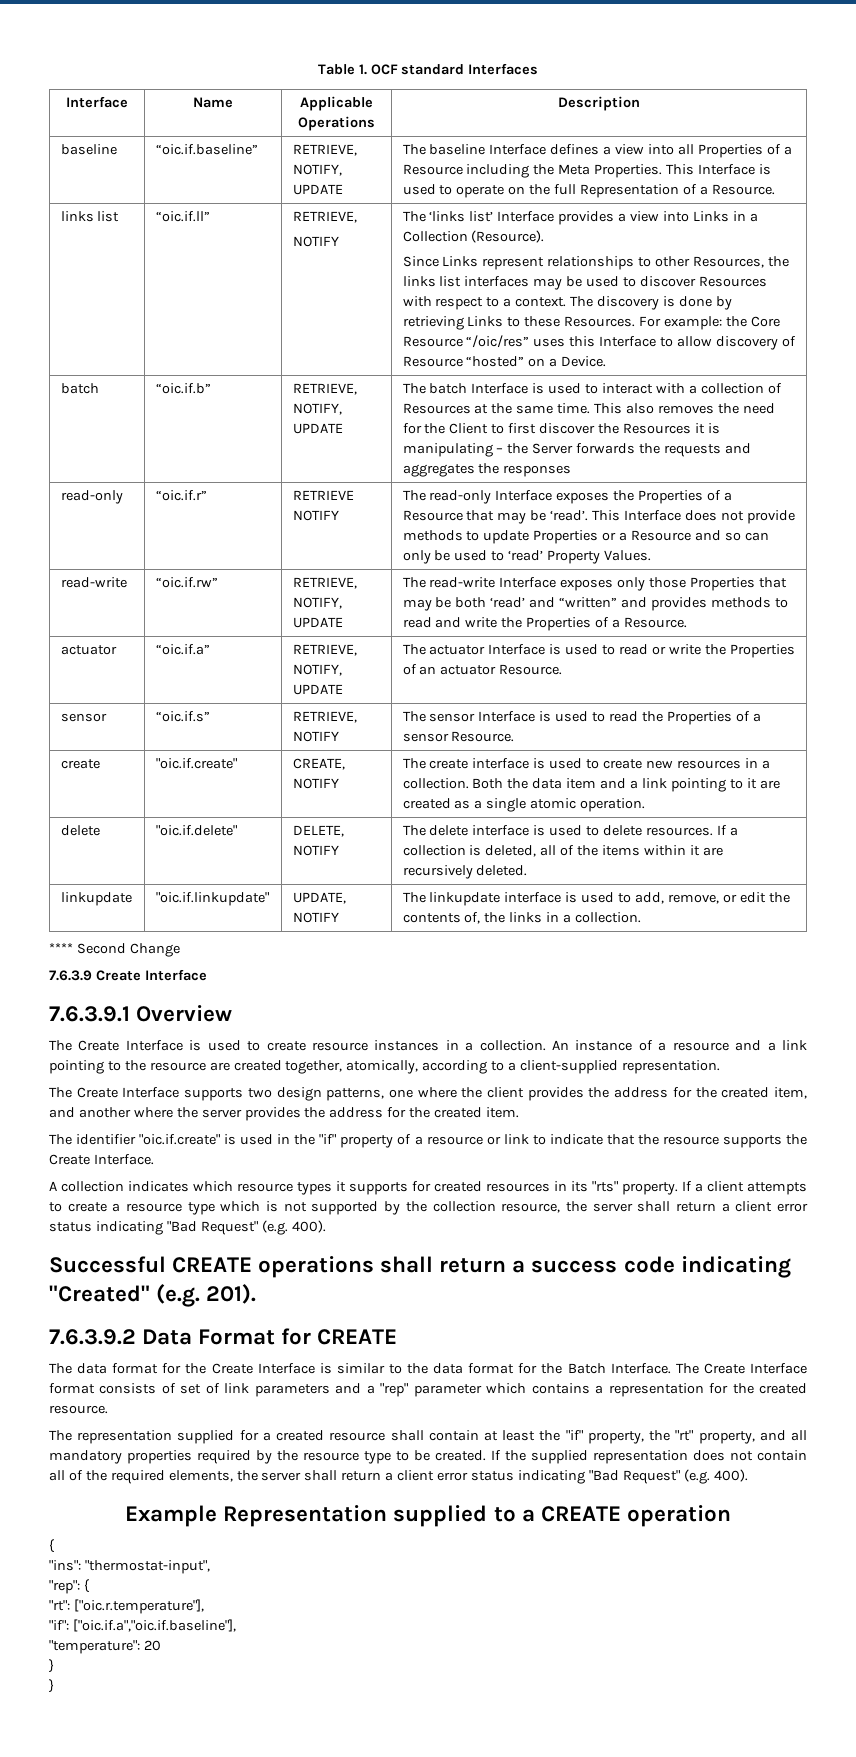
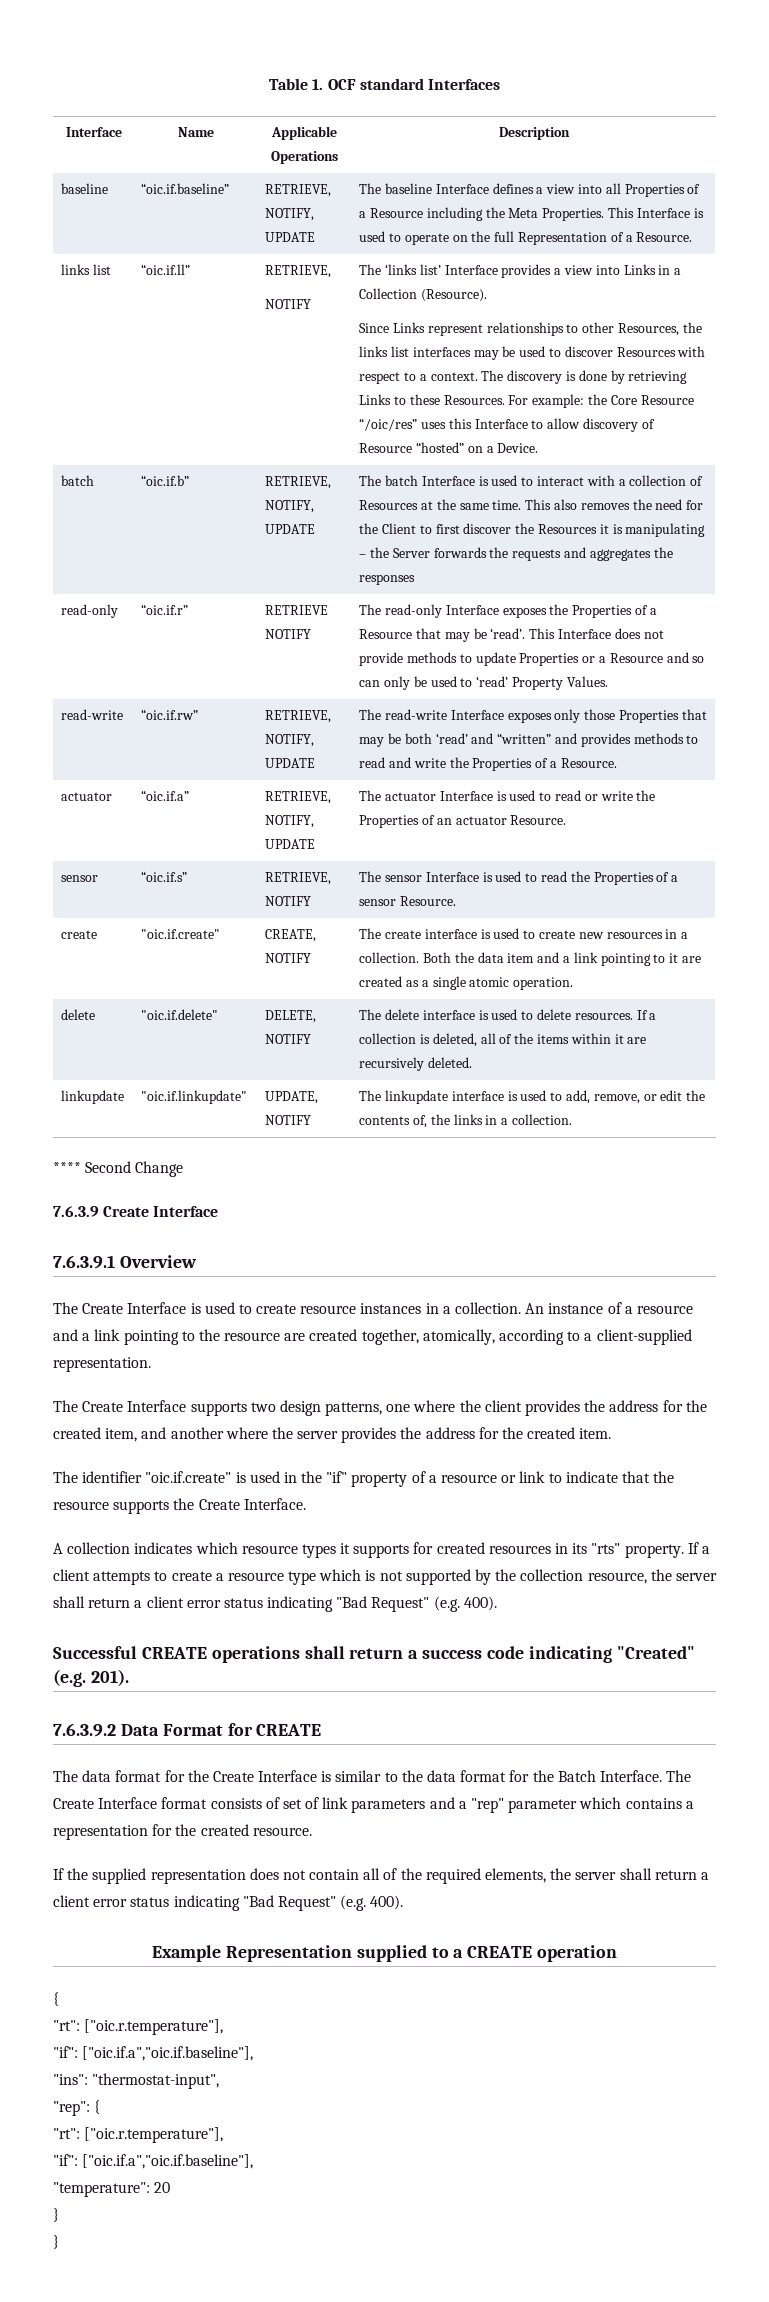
[49,1430,807,1444] [49,1450,486,1464] The representation supplied for a created resource shall contain at least the "if" property, the "rt" property, and all mandatory properties required by the resource type to be created. -> (312, 1831) none
(54, 1546) none -> [53,2019,224,2035] [53,2046,254,2061] // "rt": ["oic.r.temperature"], // "if": ["oic.if.a","oic.if.baseline"],

